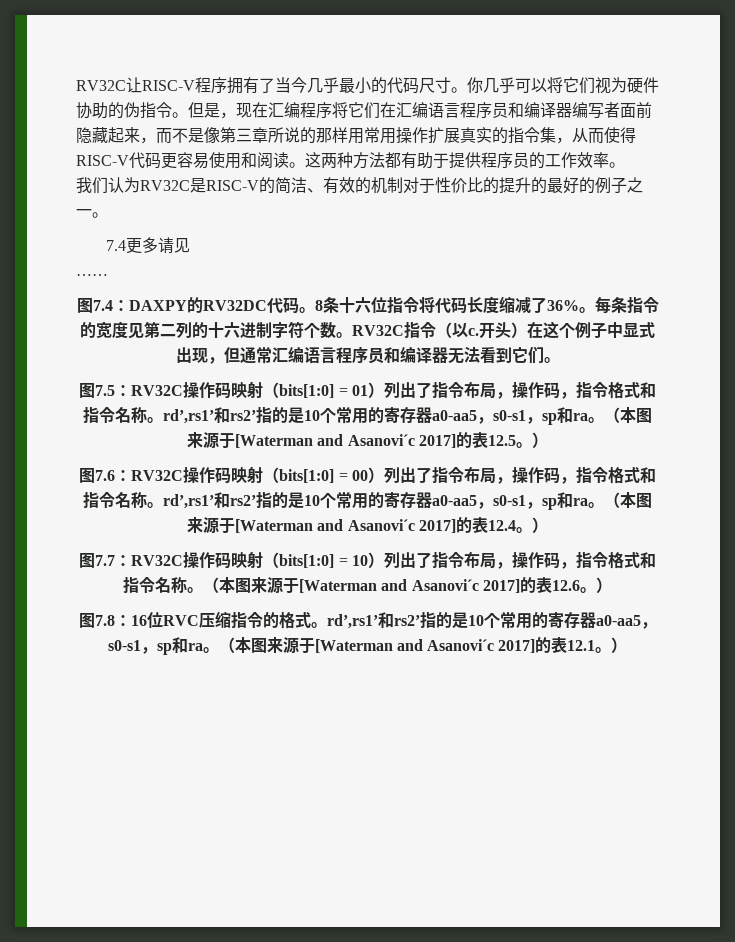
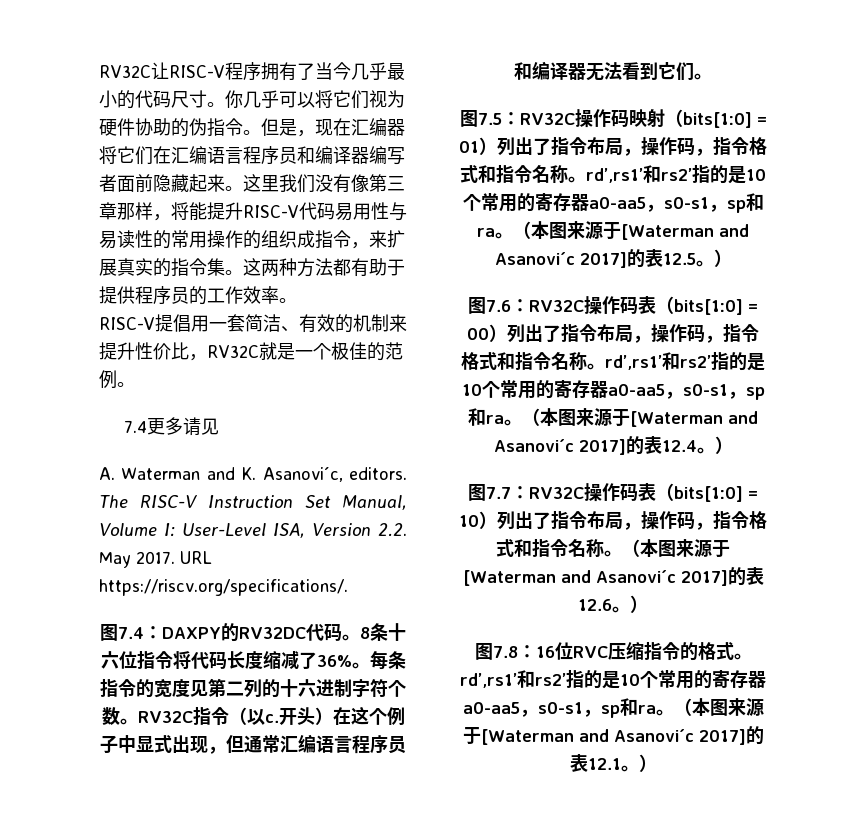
[300,102,332,119] 程序 -> [387,119,405,136] 器
[140,127,636,144] [76,152,289,169] ，而不是像第三章所说的那样用常用操作扩展真实的指令集，从而使得RISC-V代码更容易使用和阅读 -> [225,174,405,193] [99,202,407,221] [99,230,405,249] [99,258,225,277] 。这里我们没有像第三章那样，将能提升RISC-V代码易用性与易读性的常用操作的组织成指令，来扩展真实的指令集
[76,177,643,194] [76,209,108,218] [106,237,191,254] [76,274,108,276] 我们认为RV32C是RISC-V的简洁、有效的机制对于性价比的提升的最好的例子之一。 // 7.4更多请见 // …… -> [99,314,407,333] [99,342,403,361] [99,370,135,389] [123,417,219,436] [99,467,407,482] [99,495,407,510] [99,523,407,538] [99,551,212,568] [99,579,348,596] RISC-V提倡用一套简洁、有效的机制来提升性价比，RV32C就是一个极佳的范例。 // 7.4更多请见 // A. Waterman and K. Asanovi´c, editors. The RISC-V Instruction Set Manual, Volume I: User-Level ISA, Version 2.2. May 2017. URL https://riscv.org/specifications/.
[231,467,264,484] 映射 -> [638,296,656,314] 表
[231,552,264,569] 映射 -> [638,483,656,501] 表

